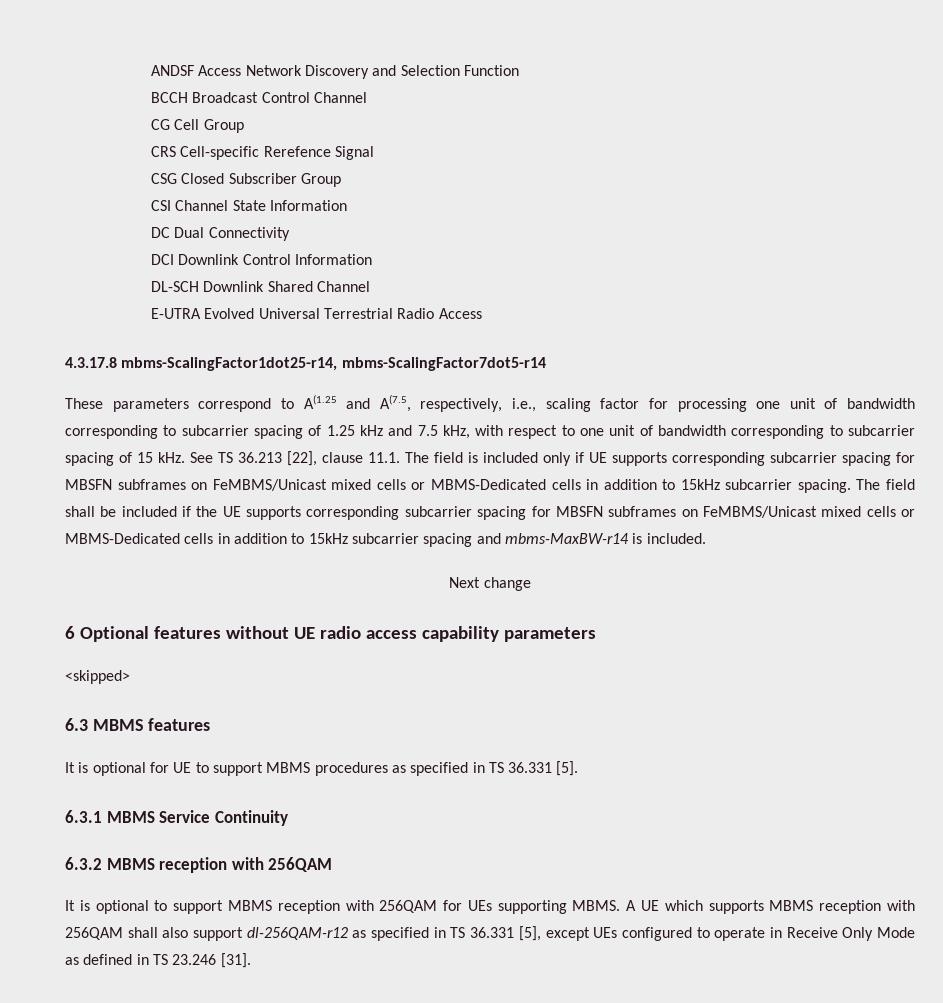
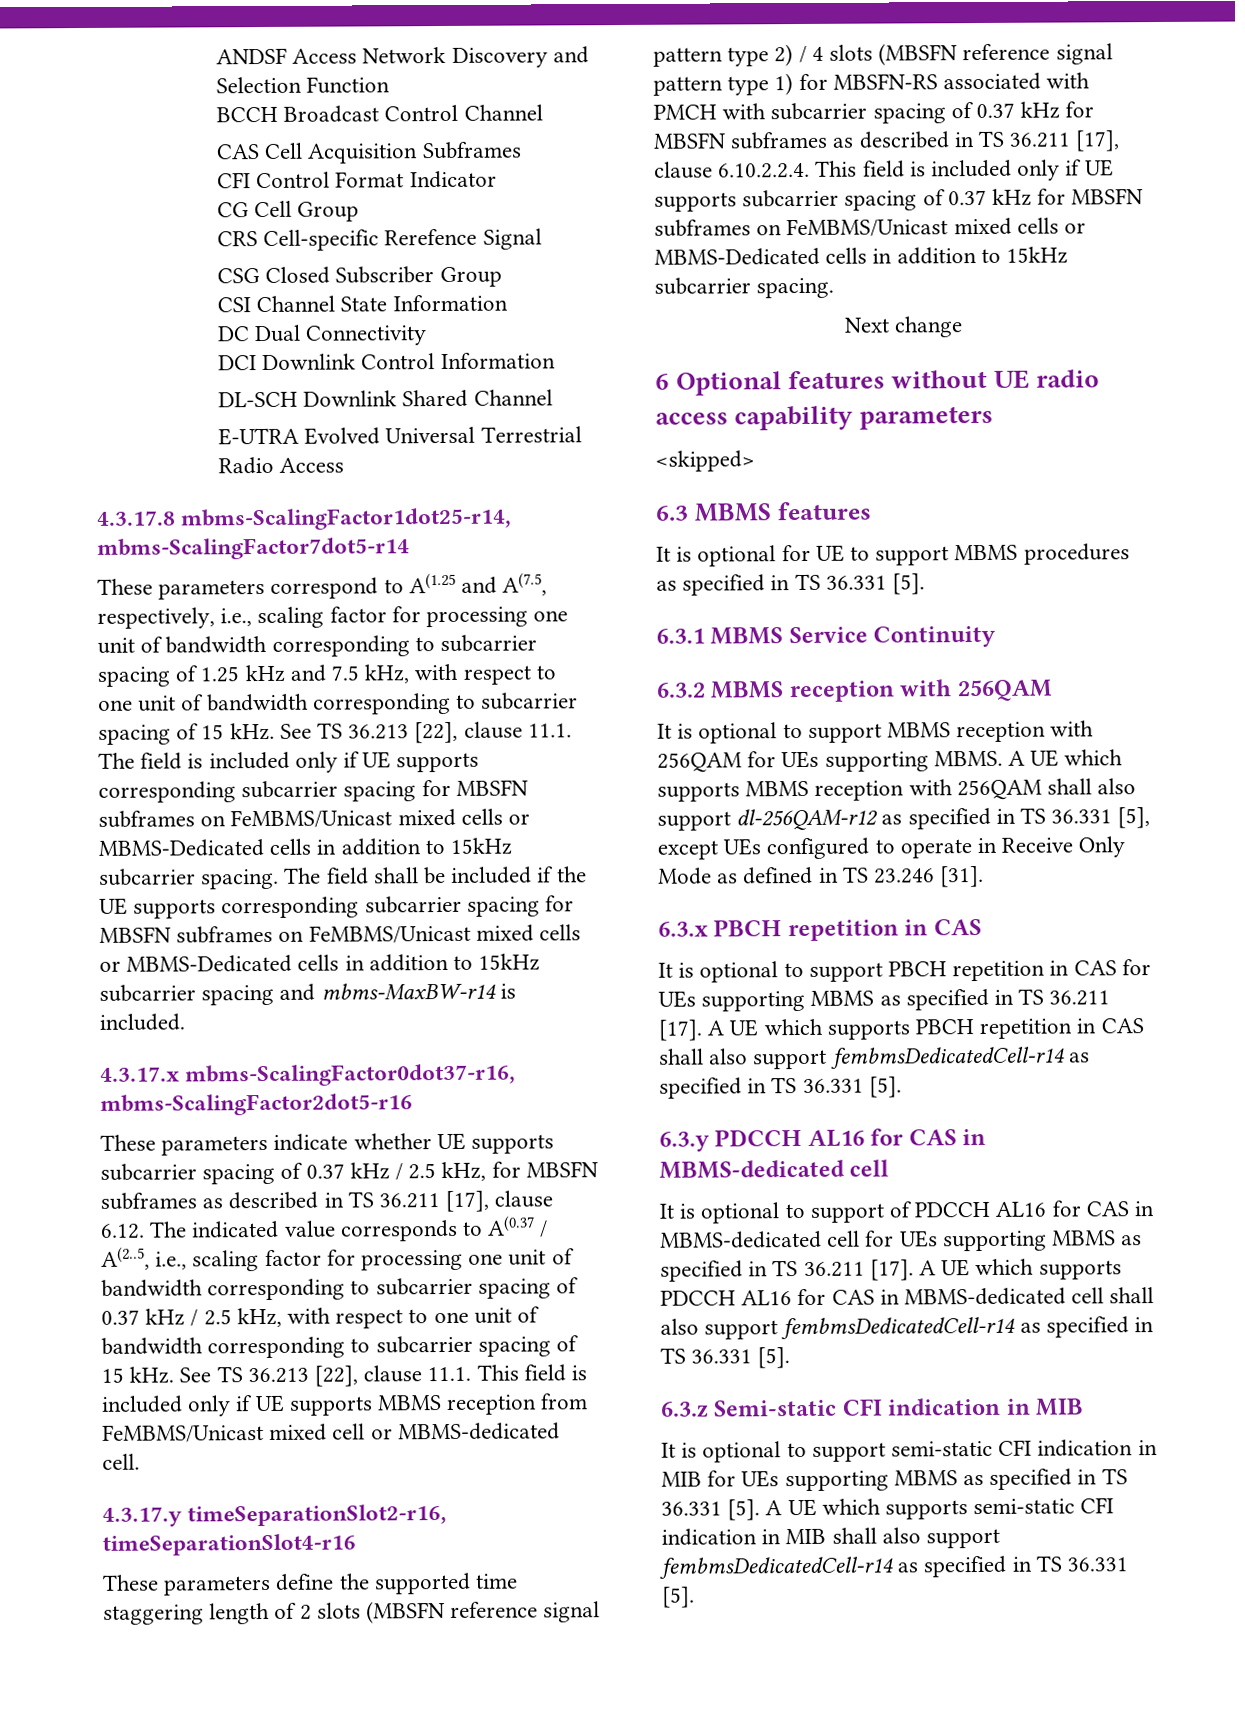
(368, 97) none -> [216,141,522,164] [217,170,497,189] // CAS Cell Acquisition Subframes // CFI Control Format Indicator
(706, 538) none -> [100,1063,517,1087] [100,1093,413,1116] [100,1132,555,1156] [100,1161,599,1185] [100,1190,554,1212] [100,1215,549,1242] [101,1246,575,1272] [101,1277,580,1301] [101,1306,541,1329] [101,1335,580,1359] [101,1364,588,1387] [101,1393,589,1417] [102,1422,560,1443] [102,1453,140,1470] [102,1503,448,1527] [102,1533,356,1556] [102,1572,519,1596] [103,1600,601,1625] [653,43,1113,67] [653,72,1091,96] [653,101,1095,124] [653,130,1121,152] [654,159,1114,181] [654,188,1145,212] [654,217,1087,238] [654,246,1069,266] [654,277,835,299] // 4.3.17.x mbms-ScalingFactor0dot37-r16, mbms-ScalingFactor2dot5-r16 // These parameters indicate whether UE supports subcarrier spacing of 0.37 kHz / 2.5 kHz, for MBSFN subframes as described in TS 36.211 [17], clause 6.12. The indicated value corresponds to A(0.37 / A(2..5, i.e., scaling factor for processing one unit of bandwidth corresponding to subcarrier spacing of 0.37 kHz / 2.5 kHz, with respect to one unit of bandwidth corresponding to subcarrier spacing of 15 kHz. See TS 36.213 [22], clause 11.1. This field is included only if UE supports MBMS reception from FeMBMS/Unicast mixed cell or MBMS-dedicated cell. // 4.3.17.y timeSeparationSlot2-r16, timeSeparationSlot4-r16 // These parameters define the supported time staggering length of 2 slots (MBSFN reference signal pattern type 2) / 4 slots (MBSFN reference signal pattern type 1) for MBSFN-RS associated with PMCH with subcarrier spacing of 0.37 kHz for MBSFN subframes as described in TS 36.211 [17], clause 6.10.2.2.4. This field is included only if UE supports subcarrier spacing of 0.37 kHz for MBSFN subframes on FeMBMS/Unicast mixed cells or MBMS-Dedicated cells in addition to 15kHz subcarrier spacing.
(251, 960) none -> [658,918,982,942] [658,959,1151,983] [658,988,1111,1012] [658,1018,1144,1041] [659,1046,1090,1070] [659,1076,902,1099] [659,1128,987,1152] [659,1159,890,1179] [659,1200,1155,1224] [660,1230,1143,1252] [660,1258,1122,1282] [660,1287,1155,1306] [660,1316,1155,1340] [660,1347,791,1369] [660,1397,1085,1418] [661,1439,1158,1463] [661,1468,1128,1492] [661,1497,1115,1521] [661,1527,1001,1549] [659,1555,1129,1579] [662,1586,695,1608] // 6.3.x PBCH repetition in CAS // It is optional to support PBCH repetition in CAS for UEs supporting MBMS as specified in TS 36.211 [17]. A UE which supports PBCH repetition in CAS shall also support fembmsDedicatedCell-r14 as specified in TS 36.331 [5]. // 6.3.y PDCCH AL16 for CAS in MBMS-dedicated cell // It is optional to support of PDCCH AL16 for CAS in MBMS-dedicated cell for UEs supporting MBMS as specified in TS 36.211 [17]. A UE which supports PDCCH AL16 for CAS in MBMS-dedicated cell shall also support fembmsDedicatedCell-r14 as specified in TS 36.331 [5]. // 6.3.z Semi-static CFI indication in MIB // It is optional to support semi-static CFI indication in MIB for UEs supporting MBMS as specified in TS 36.331 [5]. A UE which supports semi-static CFI indication in MIB shall also support fembmsDedicatedCell-r14 as specified in TS 36.331 [5].

